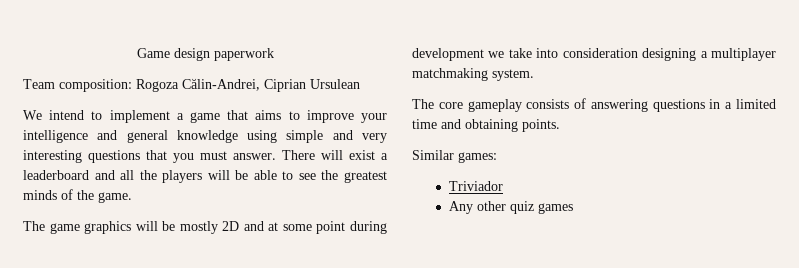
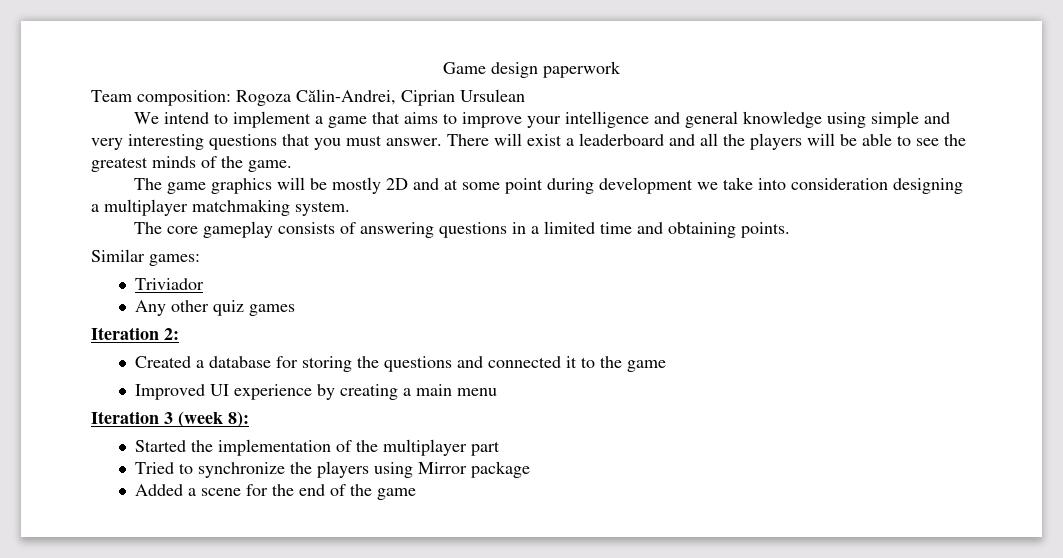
(573, 208) none -> [91,327,179,340] [134,356,666,372] [134,384,497,400] [91,411,249,428] [134,439,500,456] [134,461,530,478] [134,484,416,500] // Iteration 2: // Created a database for storing the questions and connected it to the game // Improved UI experience by creating a main menu // Iteration 3 (week 8): // Started the implementation of the multiplayer part // Tried to synchronize the players using Mirror package // Added a scene for the end of the game

